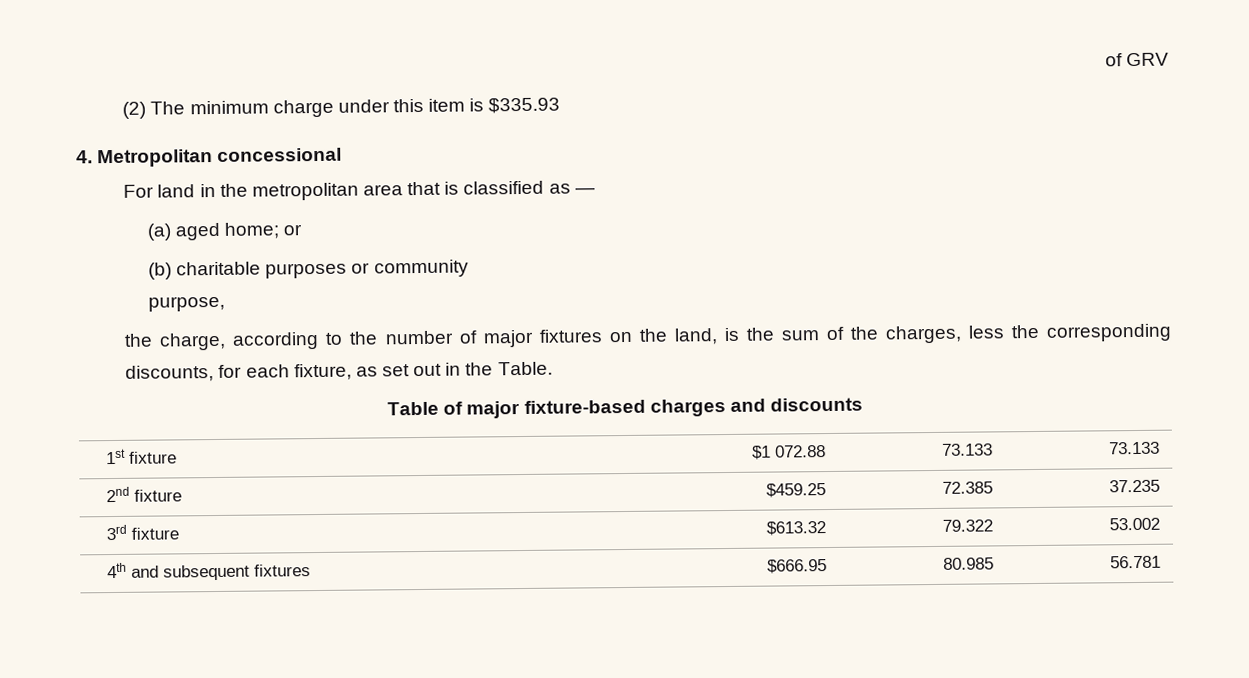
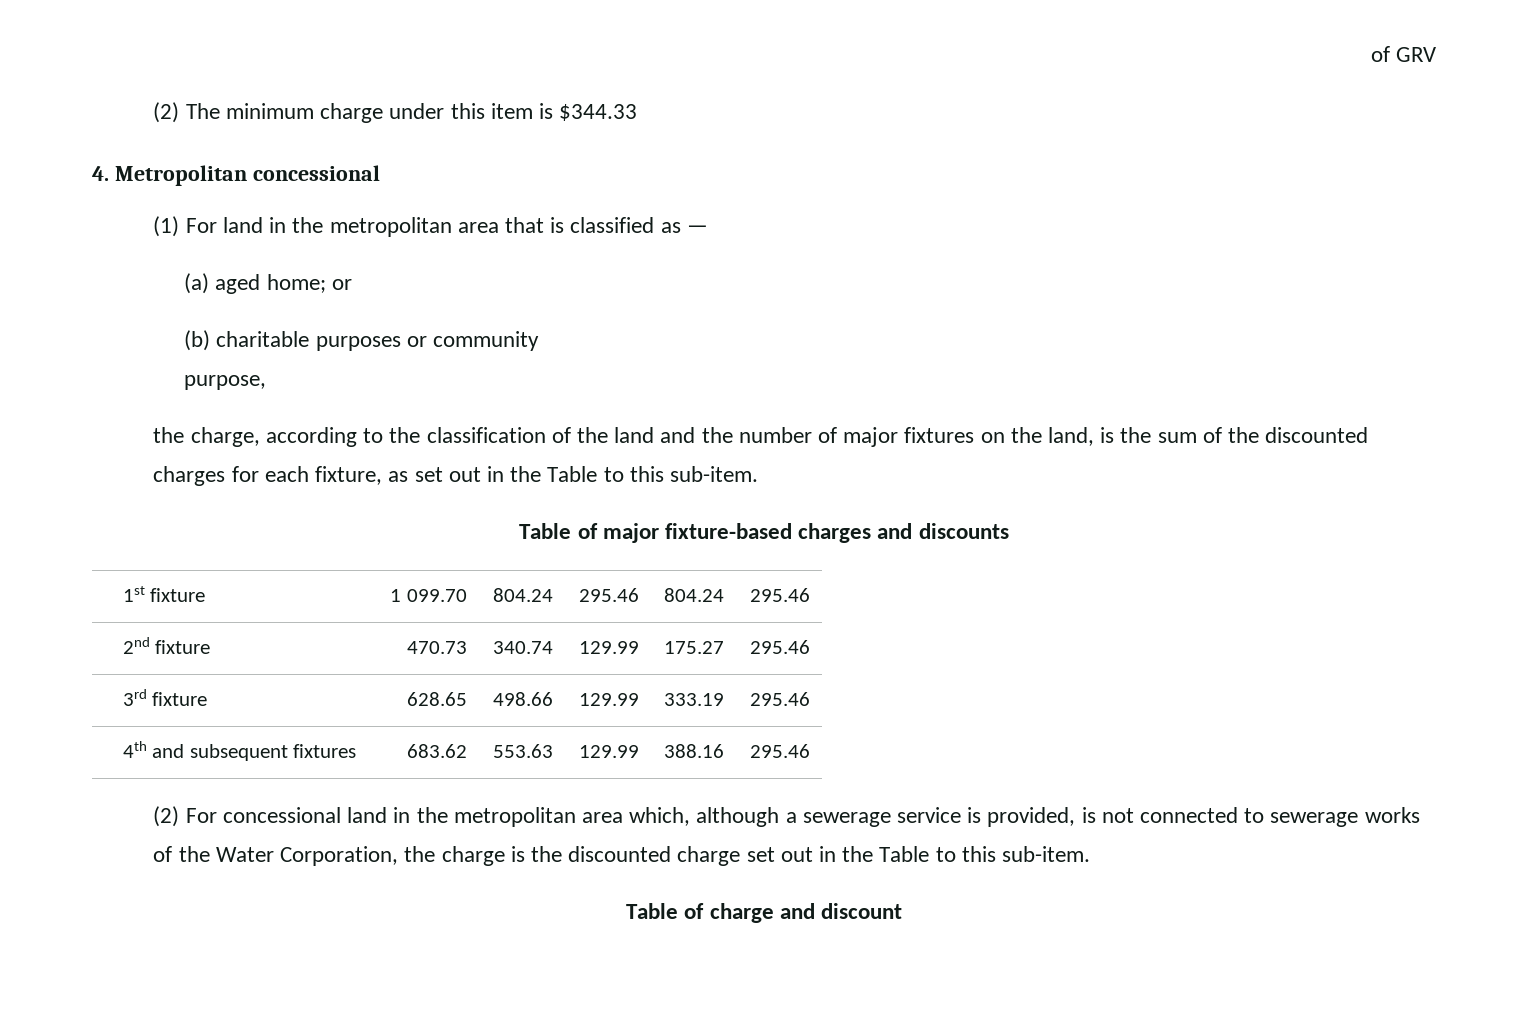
[488,97,561,114] $335.93 -> [559,104,638,121] $344.33
(343, 154) none -> [153,216,180,237] (1)
(379, 338) none -> [426,427,733,443] classification of the land and the
[884,323,1173,344] [125,365,215,382] charges, less the corresponding discounts, -> [1265,427,1369,443] [153,466,226,486] discounted charges
[497,361,553,376] Table. -> [547,466,759,482] Table to this sub-item.
[752,445,827,460] [942,443,994,456] [1109,441,1161,455] [105,486,182,503] [766,483,827,498] [942,481,994,494] [1109,479,1161,493] [105,524,179,541] [766,521,827,536] [942,519,994,532] [1109,517,1161,531] [106,562,311,581] [767,559,828,574] [943,557,995,570] [1110,555,1162,569] $1 072.88 | 73.133 | 73.133 // 2nd fixture | $459.25 | 72.385 | 37.235 // 3rd fixture | $613.32 | 79.322 | 53.002 // 4th and subsequent fixtures | $666.95 | 80.985 | 56.781 -> [390,589,467,602] [492,588,553,602] [578,588,639,602] [663,588,724,602] [749,588,810,602] [122,637,211,654] [406,641,467,654] [492,641,553,654] [578,641,639,654] [663,641,724,654] [749,640,810,654] [122,689,208,706] [406,692,467,706] [492,692,553,706] [578,693,639,706] [663,693,724,706] [749,692,810,706] [122,741,357,761] [406,744,467,758] [492,744,553,758] [578,745,639,758] [663,744,724,758] [749,744,810,758] [153,806,1420,827] [153,846,1091,866] [626,903,902,923] 1 099.70 | 804.24 | 295.46 | 804.24 | 295.46 // 2nd fixture | 470.73 | 340.74 | 129.99 | 175.27 | 295.46 // 3rd fixture | 628.65 | 498.66 | 129.99 | 333.19 | 295.46 // 4th and subsequent fixtures | 683.62 | 553.63 | 129.99 | 388.16 | 295.46 // (2) For concessional land in the metropolitan area which, although a sewerage service is provided, is not connected to sewerage works of the Water Corporation, the charge is the discounted charge set out in the Table to this sub-item. // Table of charge and discount

